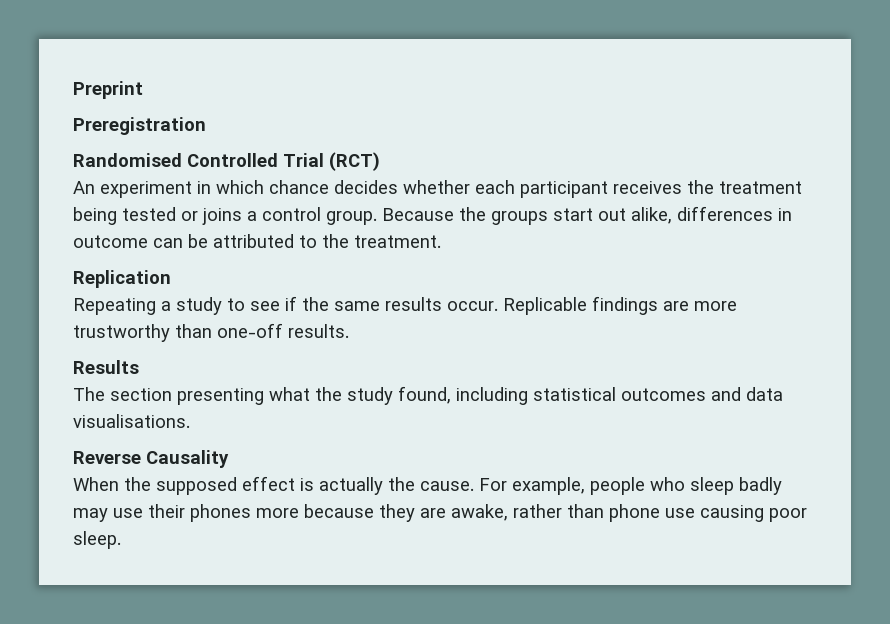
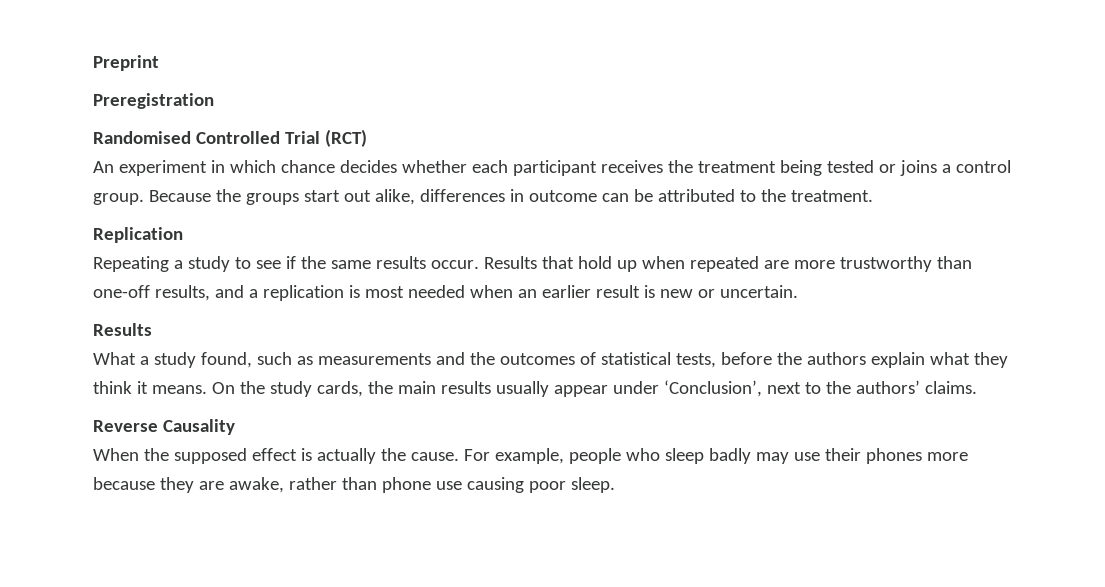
[503,296,658,315] Replicable findings -> [483,256,759,272] Results that hold up when repeated
[288,324,349,338] [73,360,139,374] [73,386,783,405] [73,414,190,428] results. // Results // The section presenting what the study found, including statistical outcomes and data visualisations. -> [154,285,798,301] [93,323,152,336] [93,352,1008,368] [93,380,977,397] results, and a replication is most needed when an earlier result is new or uncertain. // Results // What a study found, such as measurements and the outcomes of statistical tests, before the authors explain what they think it means. On the study cards, the main results usually appear under ‘Conclusion’, next to the authors’ claims.

